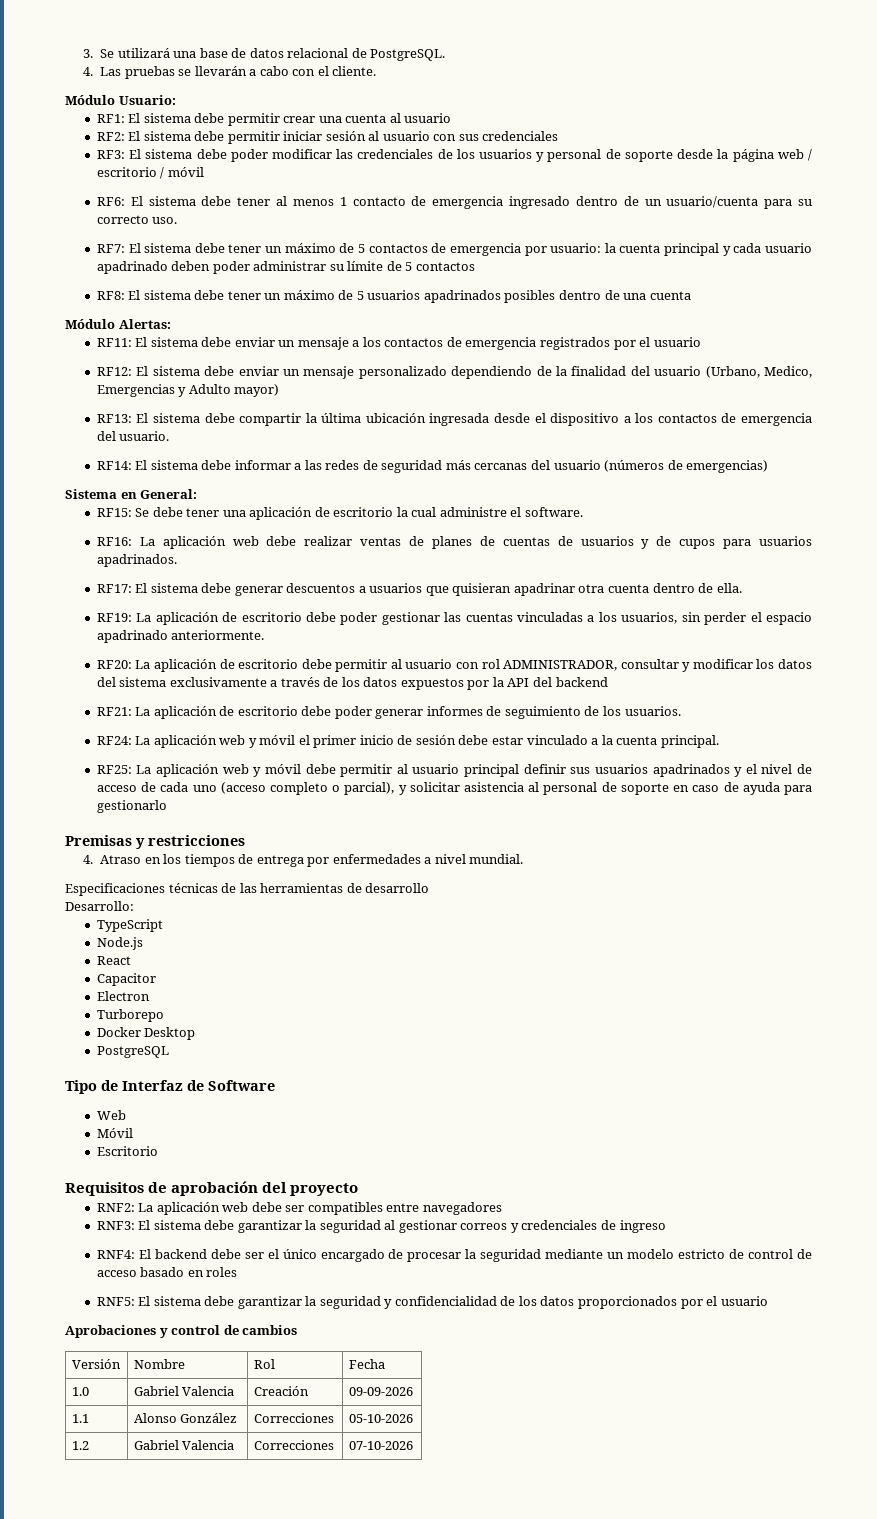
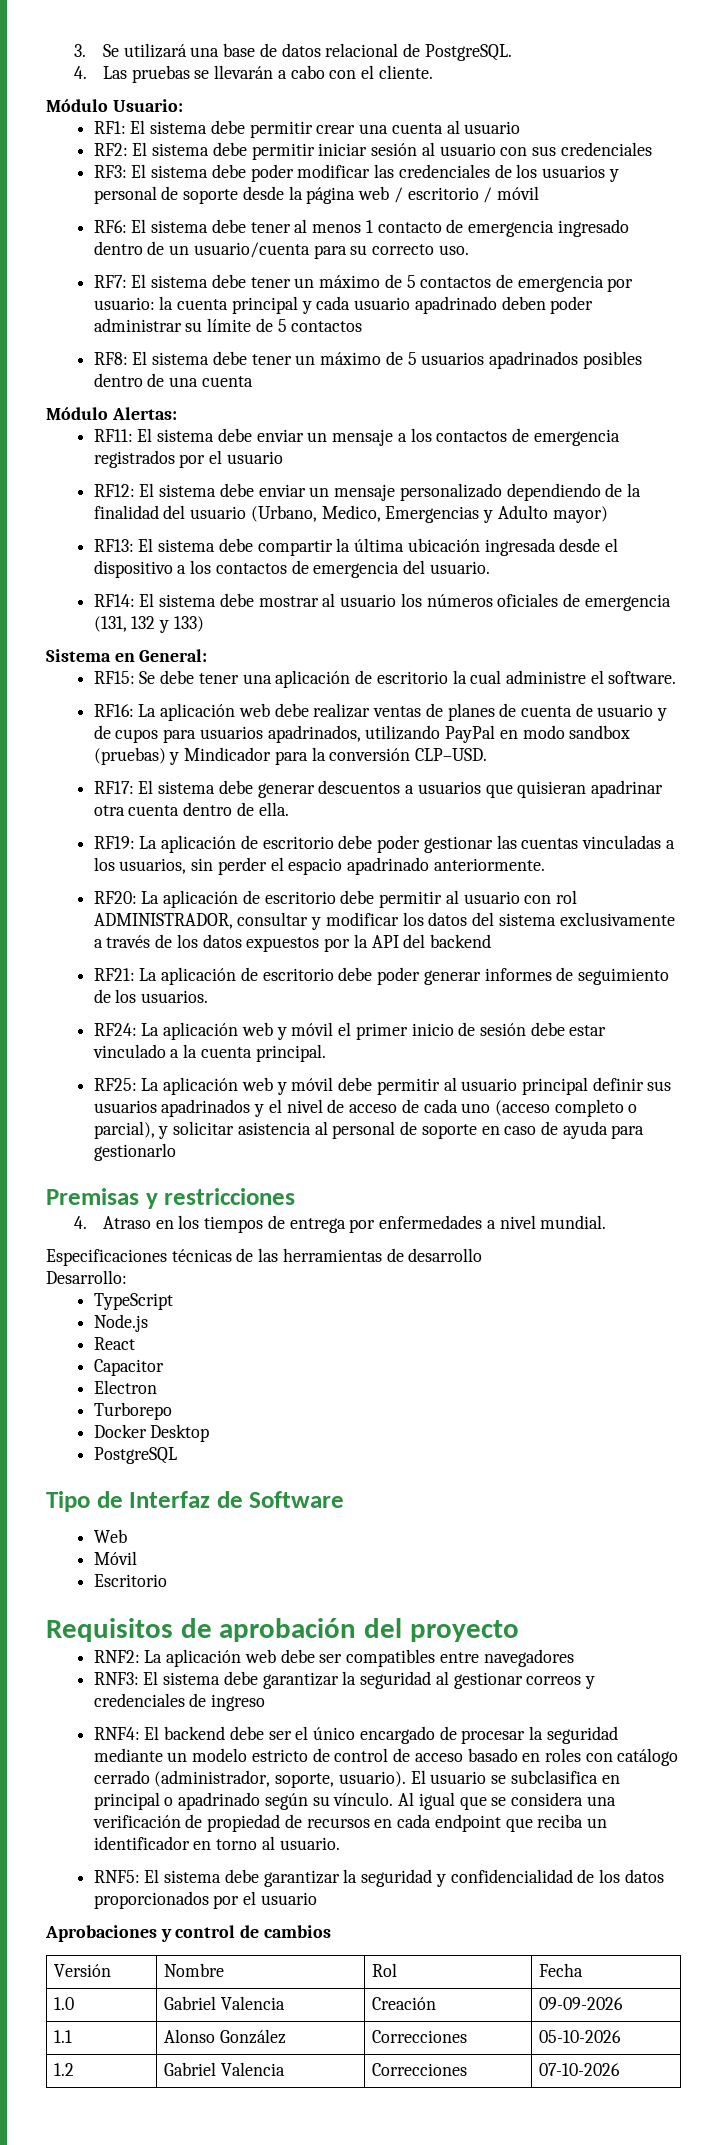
[234,460,769,473] informar a las redes de seguridad más cercanas del usuario (números de emergencias) -> [258,593,671,611] [93,616,204,633] mostrar al usuario los números oficiales de emergencia (131, 132 y 133)
[502,536,634,546] cuentas de usuarios -> [520,703,654,717] cuenta de usuario
[96,554,177,567] apadrinados. -> [267,725,631,743] [93,747,488,765] apadrinados, utilizando PayPal en modo sandbox (pruebas) y Mindicador para la conversión CLP–USD.
(238, 1272) none -> [585,1748,679,1766] [93,1770,620,1788] [93,1792,616,1810] [92,1814,607,1832] [93,1836,340,1850] con catálogo cerrado (administrador, soporte, usuario). El usuario se subclasifica en principal o apadrinado según su vínculo. Al igual que se considera una verificación de propiedad de recursos en cada endpoint que reciba un identificador en torno al usuario.

